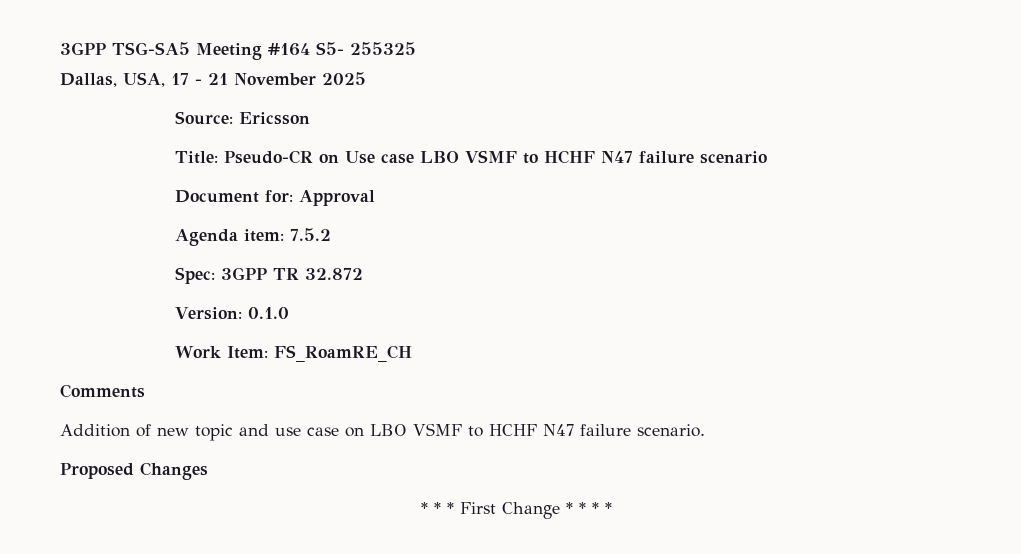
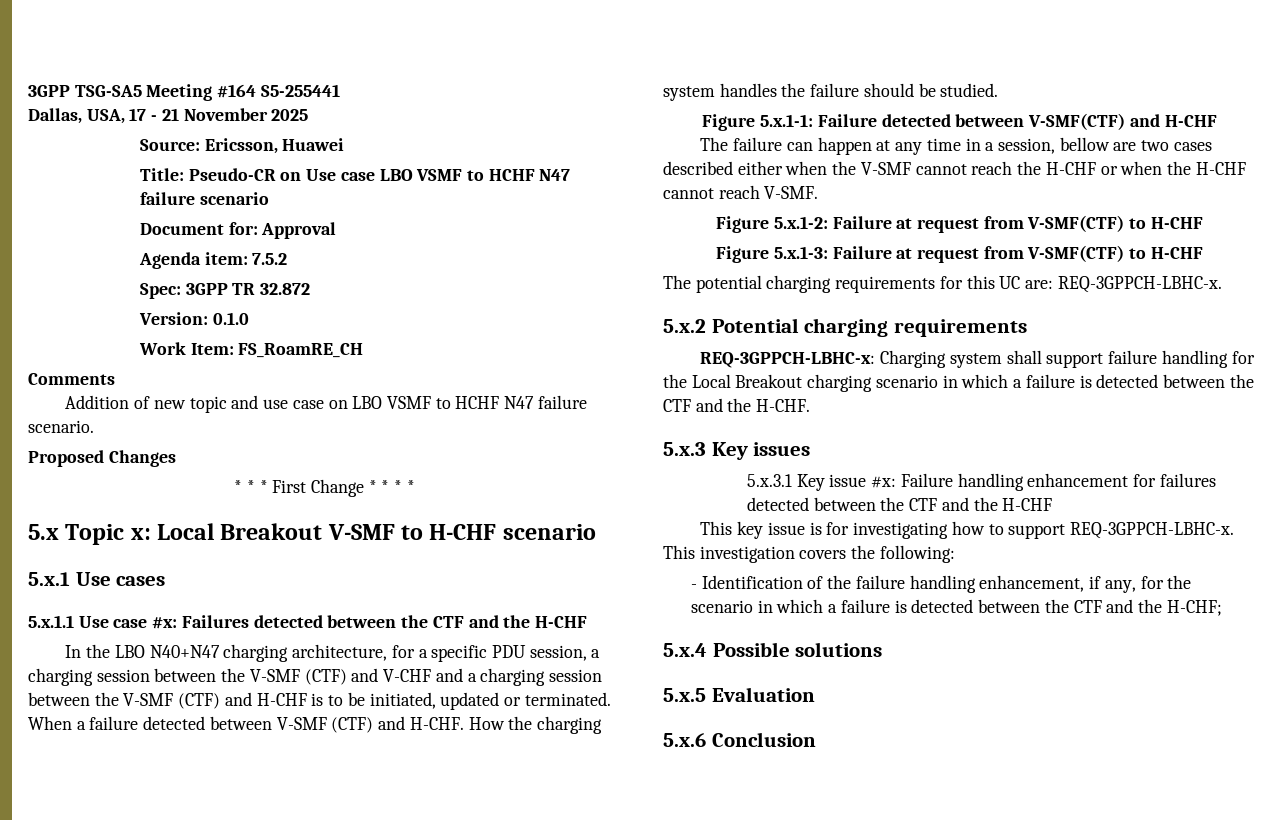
[316,42,416,55] S5- 255325 -> [260,84,340,97] S5-255441
[238,112,310,125] Ericsson -> [204,138,345,154] Ericsson, Huawei
(612, 508) none -> [28,523,596,545] [28,572,166,586] [28,615,587,629] [65,644,601,662] [28,668,602,686] [28,692,611,710] [28,716,602,734] [663,83,999,101] [702,113,1217,131] [700,137,1212,155] [663,161,1246,175] [663,185,819,199] [716,215,1203,233] [716,245,1203,263] [663,275,1222,293] [663,318,1027,337] [700,350,1255,368] [663,374,1254,392] [663,398,811,412] [663,442,811,460] [746,473,1216,491] [746,497,1053,511] [700,521,1234,539] [663,545,955,563] [690,575,1192,593] [690,599,1222,616] [663,642,883,657] [663,687,815,702] [663,732,816,747] // 5.x Topic x: Local Breakout V-SMF to H-CHF scenario // 5.x.1 Use cases // 5.x.1.1 Use case #x: Failures detected between the CTF and the H-CHF // In the LBO N40+N47 charging architecture, for a specific PDU session, a charging session between the V-SMF (CTF) and V-CHF and a charging session between the V-SMF (CTF) and H-CHF is to be initiated, updated or terminated. When a failure detected between V-SMF (CTF) and H-CHF. How the charging system handles the failure should be studied. // Figure 5.x.1-1: Failure detected between V-SMF(CTF) and H-CHF // The failure can happen at any time in a session, bellow are two cases described either when the V-SMF cannot reach the H-CHF or when the H-CHF cannot reach V-SMF. // Figure 5.x.1-2: Failure at request from V-SMF(CTF) to H-CHF // Figure 5.x.1-3: Failure at request from V-SMF(CTF) to H-CHF // The potential charging requirements for this UC are: REQ-3GPPCH-LBHC-x. // 5.x.2 Potential charging requirements // REQ-3GPPCH-LBHC-x: Charging system shall support failure handling for the Local Breakout charging scenario in which a failure is detected between the CTF and the H-CHF. // 5.x.3 Key issues // 5.x.3.1 Key issue #x: Failure handling enhancement for failures detected between the CTF and the H-CHF // This key issue is for investigating how to support REQ-3GPPCH-LBHC-x. This investigation covers the following: // - Identification of the failure handling enhancement, if any, for the scenario in which a failure is detected between the CTF and the H-CHF; // 5.x.4 Possible solutions // 5.x.5 Evaluation // 5.x.6 Conclusion

